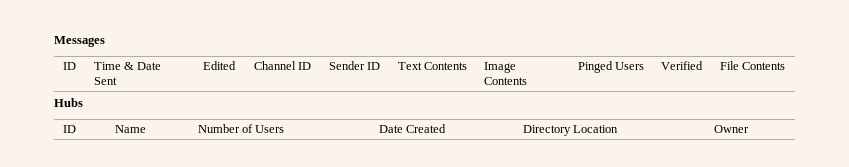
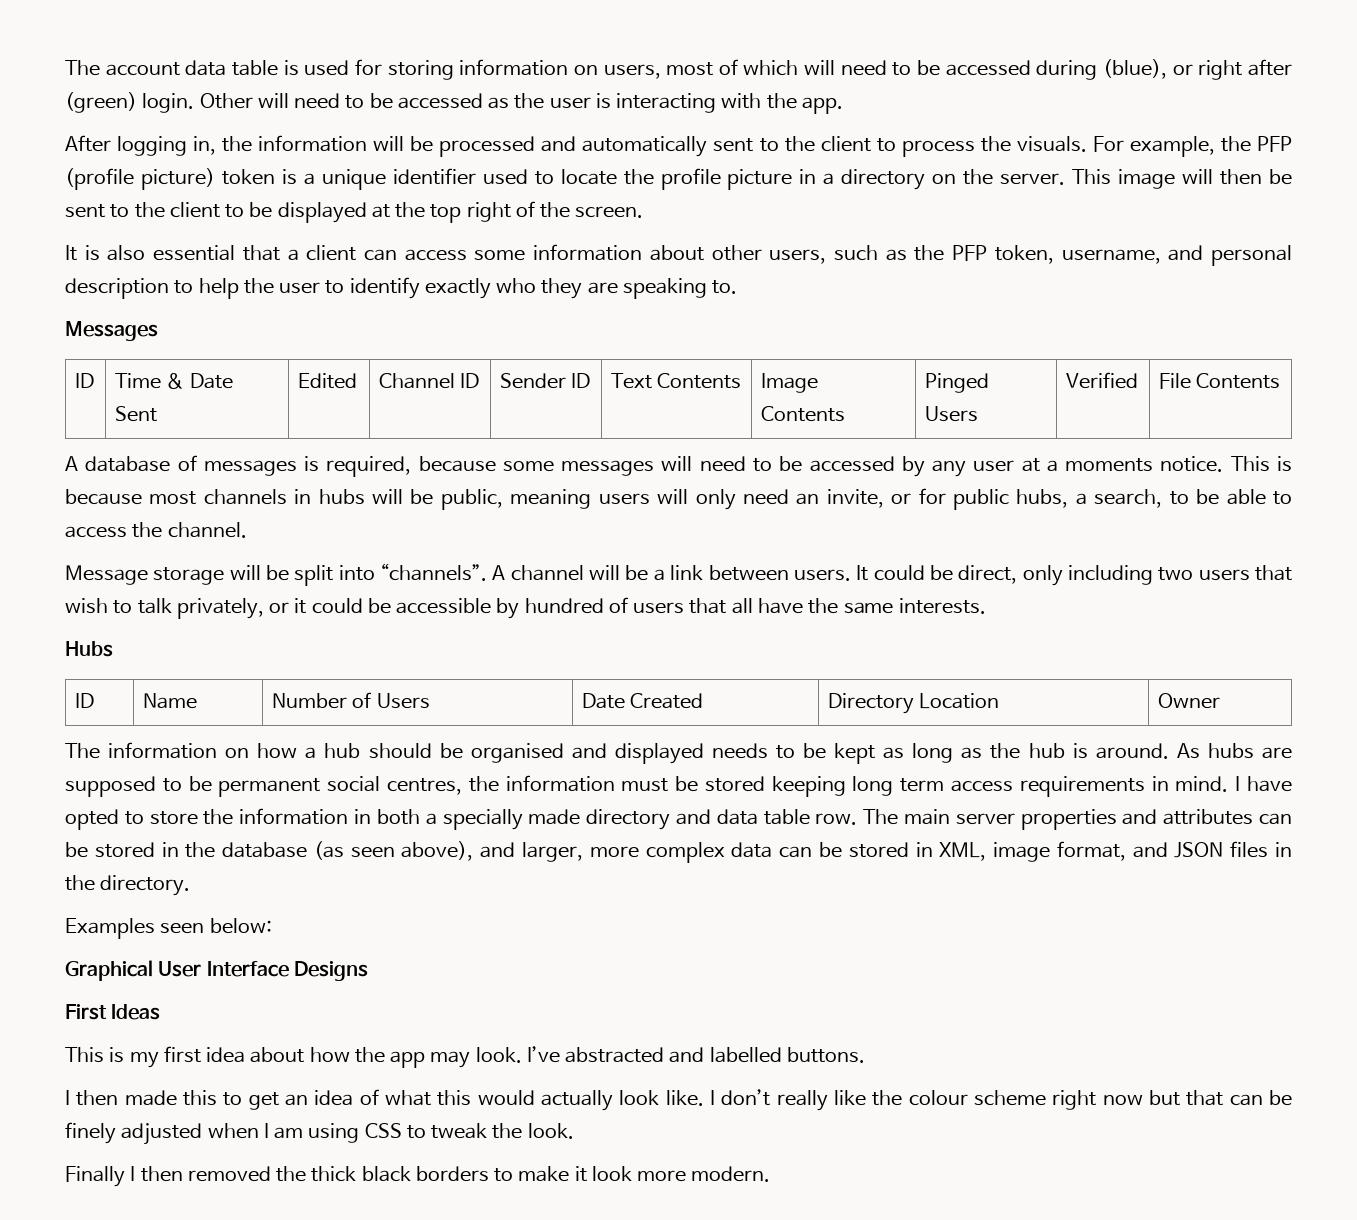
(54, 41) none -> [65,59,1293,80] [65,92,843,114] [65,135,1292,157] [65,168,1292,190] [65,201,644,223] [65,244,1293,266] [65,277,738,299] The account data table is used for storing information on users, most of which will need to be accessed during (blue), or right after (green) login. Other will need to be accessed as the user is interacting with the app. // After logging in, the information will be processed and automatically sent to the client to process the visuals. For example, the PFP (profile picture) token is a unique identifier used to locate the profile picture in a directory on the server. This image will then be sent to the client to be displayed at the top right of the screen. // It is also essential that a client can access some information about other users, such as the PFP token, username, and personal description to help the user to identify exactly who they are speaking to. //
(786, 66) none -> [65,455,1293,477] [65,488,1292,510] [65,522,247,538] [65,563,1293,586] [65,597,986,619] // A database of messages is required, because some messages will need to be accessed by any user at a moments notice. This is because most channels in hubs will be public, meaning users will only need an invite, or for public hubs, a search, to be able to access the channel. // Message storage will be split into “channels”. A channel will be a link between users. It could be direct, only including two users that wish to talk privately, or it could be accessible by hundred of users that all have the same interests.
(749, 129) none -> [65,742,1292,764] [65,775,1293,797] [65,808,1293,830] [65,841,1292,863] [65,875,191,896] [65,918,272,939] [65,960,368,981] [65,1004,161,1020] [65,1046,865,1068] [65,1089,1292,1111] [65,1122,574,1145] [65,1166,771,1187] // The information on how a hub should be organised and displayed needs to be kept as long as the hub is around. As hubs are supposed to be permanent social centres, the information must be stored keeping long term access requirements in mind. I have opted to store the information in both a specially made directory and data table row. The main server properties and attributes can be stored in the database (as seen above), and larger, more complex data can be stored in XML, image format, and JSON files in the directory. // Examples seen below: // Graphical User Interface Designs // First Ideas // This is my first idea about how the app may look. I’ve abstracted and labelled buttons. // I then made this to get an idea of what this would actually look like. I don’t really like the colour scheme right now but that can be finely adjusted when I am using CSS to tweak the look. // Finally I then removed the thick black borders to make it look more modern.

